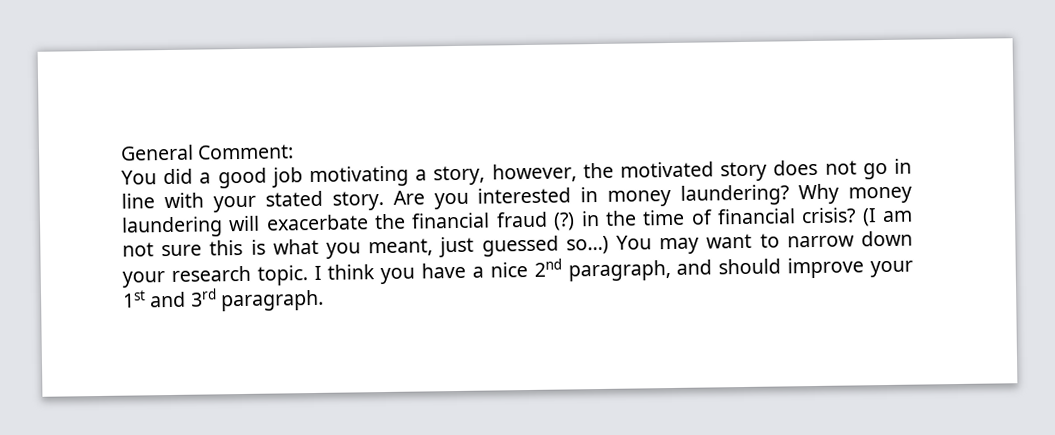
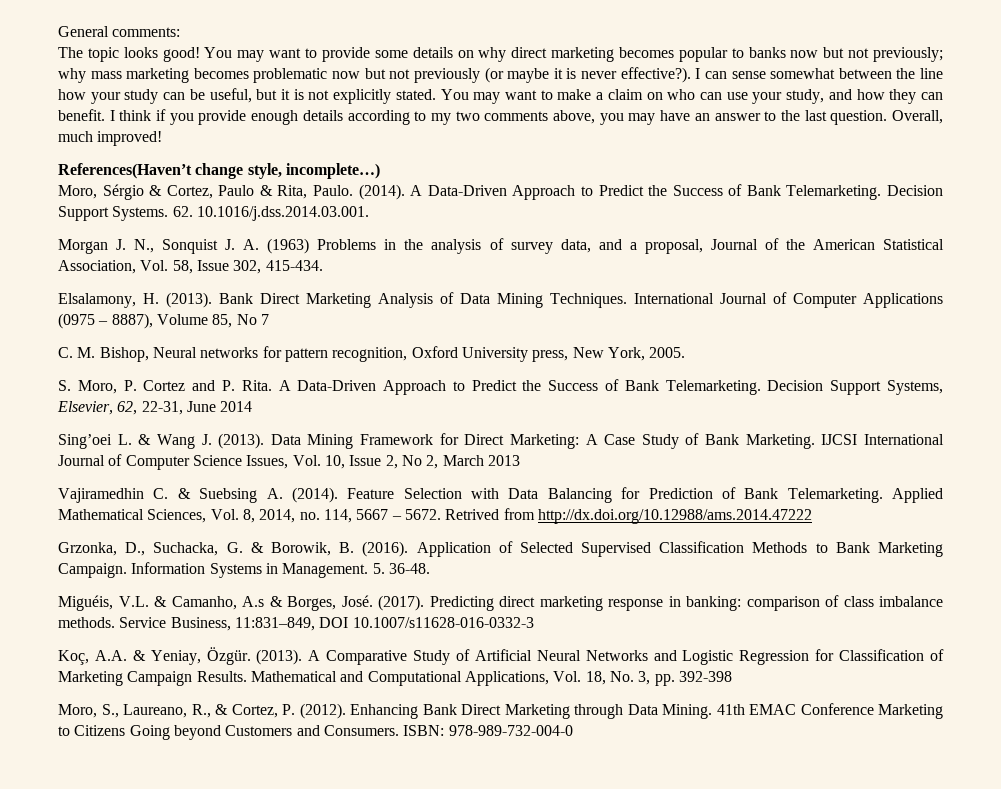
[197,144,295,160] [121,158,913,189] [121,183,912,213] [121,207,913,238] [122,230,914,259] [122,257,913,288] [122,288,324,312] Comment: // You did a good job motivating a story, however, the motivated story does not go in line with your stated story. Are you interested in money laundering? Why money laundering will exacerbate the financial fraud (?) in the time of financial crisis? (I am not sure this is what you meant, just guessed so…) You may want to narrow down your research topic. I think you have a nice 2nd paragraph, and should improve your 1st and 3rd paragraph. -> [112,27,181,37] [58,47,944,62] [58,67,943,83] [58,88,943,104] [58,109,943,125] [58,131,163,146] [58,163,380,179] [58,184,943,200] [58,206,369,221] [58,238,944,254] [58,260,323,274] [58,292,943,308] [58,313,269,329] [58,346,686,362] [58,379,943,395] [57,401,253,415] [58,433,945,449] [58,454,520,470] [58,487,943,503] [58,508,812,524] [58,541,943,557] [58,562,430,578] [58,595,943,611] [58,617,534,631] [58,647,945,665] [58,671,732,686] [58,703,943,719] [58,725,573,740] comments: // The topic looks good! You may want to provide some details on why direct marketing becomes popular to banks now but not previously; why mass marketing becomes problematic now but not previously (or maybe it is never effective?). I can sense somewhat between the line how your study can be useful, but it is not explicitly stated. You may want to make a claim on who can use your study, and how they can benefit. I think if you provide enough details according to my two comments above, you may have an answer to the last question. Overall, much improved! // References(Haven’t change style, incomplete…) // Moro, Sérgio & Cortez, Paulo & Rita, Paulo. (2014). A Data-Driven Approach to Predict the Success of Bank Telemarketing. Decision Support Systems. 62. 10.1016/j.dss.2014.03.001. // Morgan J. N., Sonquist J. A. (1963) Problems in the analysis of survey data, and a proposal, Journal of the American Statistical Association, Vol. 58, Issue 302, 415-434. // Elsalamony, H. (2013). Bank Direct Marketing Analysis of Data Mining Techniques. International Journal of Computer Applications (0975 – 8887), Volume 85, No 7 // C. M. Bishop, Neural networks for pattern recognition, Oxford University press, New York, 2005. // S. Moro, P. Cortez and P. Rita. A Data-Driven Approach to Predict the Success of Bank Telemarketing. Decision Support Systems, Elsevier, 62, 22-31, June 2014 // Sing’oei L. & Wang J. (2013). Data Mining Framework for Direct Marketing: A Case Study of Bank Marketing. IJCSI International Journal of Computer Science Issues, Vol. 10, Issue 2, No 2, March 2013 // Vajiramedhin C. & Suebsing A. (2014). Feature Selection with Data Balancing for Prediction of Bank Telemarketing. Applied Mathematical Sciences, Vol. 8, 2014, no. 114, 5667 – 5672. Retrived from http://dx.doi.org/10.12988/ams.2014.47222 // Grzonka, D., Suchacka, G. & Borowik, B. (2016). Application of Selected Supervised Classification Methods to Bank Marketing Campaign. Information Systems in Management. 5. 36-48. // Miguéis, V.L. & Camanho, A.s & Borges, José. (2017). Predicting direct marketing response in banking: comparison of class imbalance methods. Service Business, 11:831–849, DOI 10.1007/s11628-016-0332-3 // Koç, A.A. & Yeniay, Özgür. (2013). A Comparative Study of Artificial Neural Networks and Logistic Regression for Classification of Marketing Campaign Results. Mathematical and Computational Applications, Vol. 18, No. 3, pp. 392-398 // Moro, S., Laureano, R., & Cortez, P. (2012). Enhancing Bank Direct Marketing through Data Mining. 41th EMAC Conference Marketing to Citizens Going beyond Customers and Consumers. ISBN: 978-989-732-004-0

